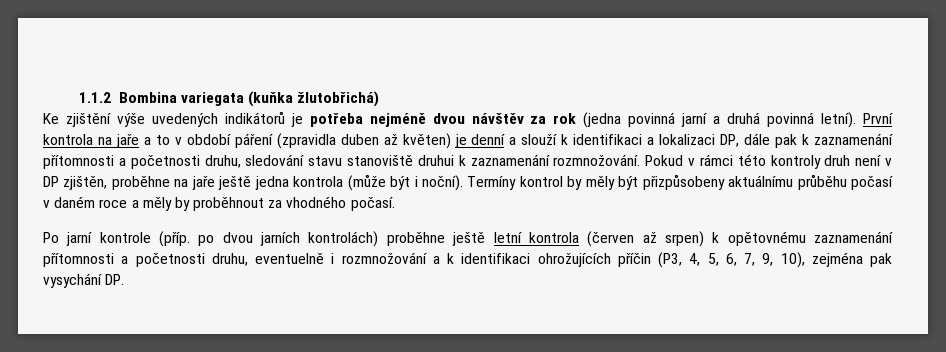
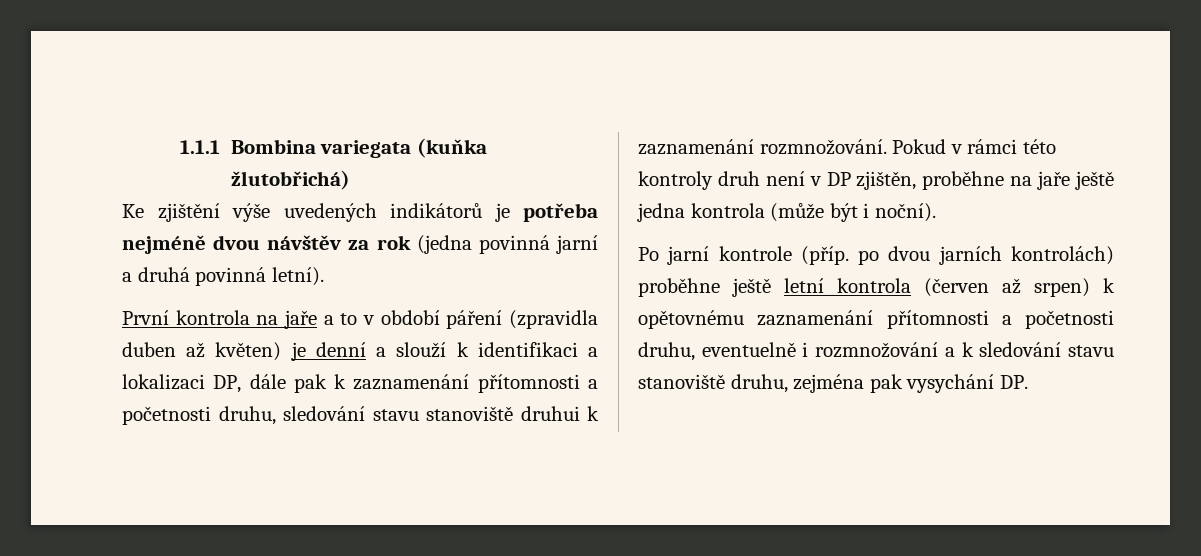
[79,92,112,103] 1.1.2 -> [180,140,221,154] 1.1.1
(857, 120) none -> (324, 276) //
[467,174,894,190] [43,196,395,211] Termíny kontrol by měly být přizpůsobeny aktuálnímu průběhu počasí v daném roce a měly by proběhnout za vhodného počasí. -> (936, 212) none
[461,252,805,268] identifikaci ohrožujících příčin (P3, 4, 5, 6, 7, 9, 10), -> [979,342,1114,357] [638,374,788,393] sledování stavu stanoviště druhu,

